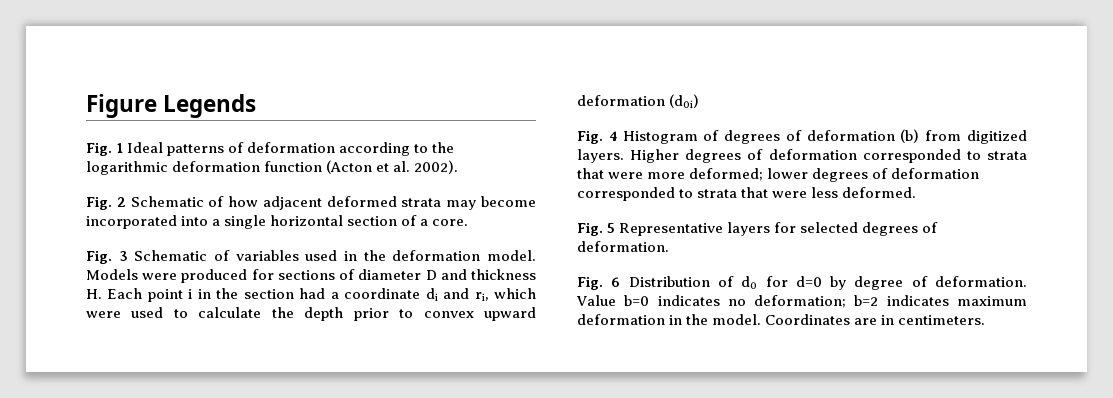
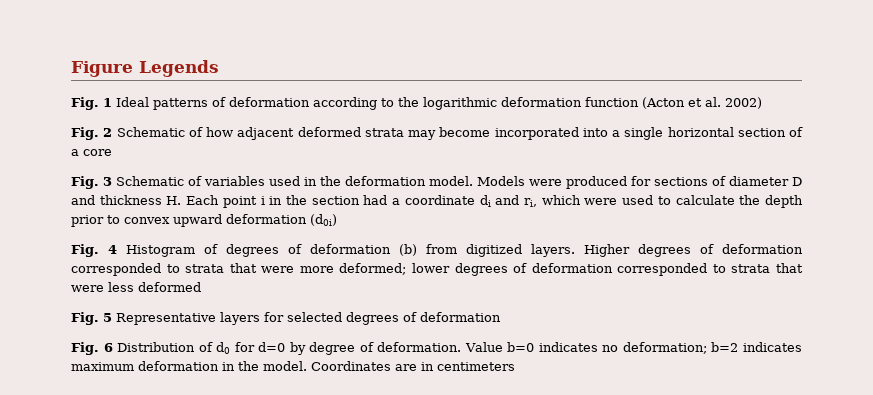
[414,160,459,174] 2002). -> [725,97,762,109] 2002)
[432,219,469,226] core. -> [83,149,112,156] core
[842,187,917,198] deformed. -> [138,282,201,292] deformed
[577,241,669,252] deformation. -> [420,312,501,322] deformation
[898,315,986,325] centimeters. -> [437,362,515,371] centimeters

